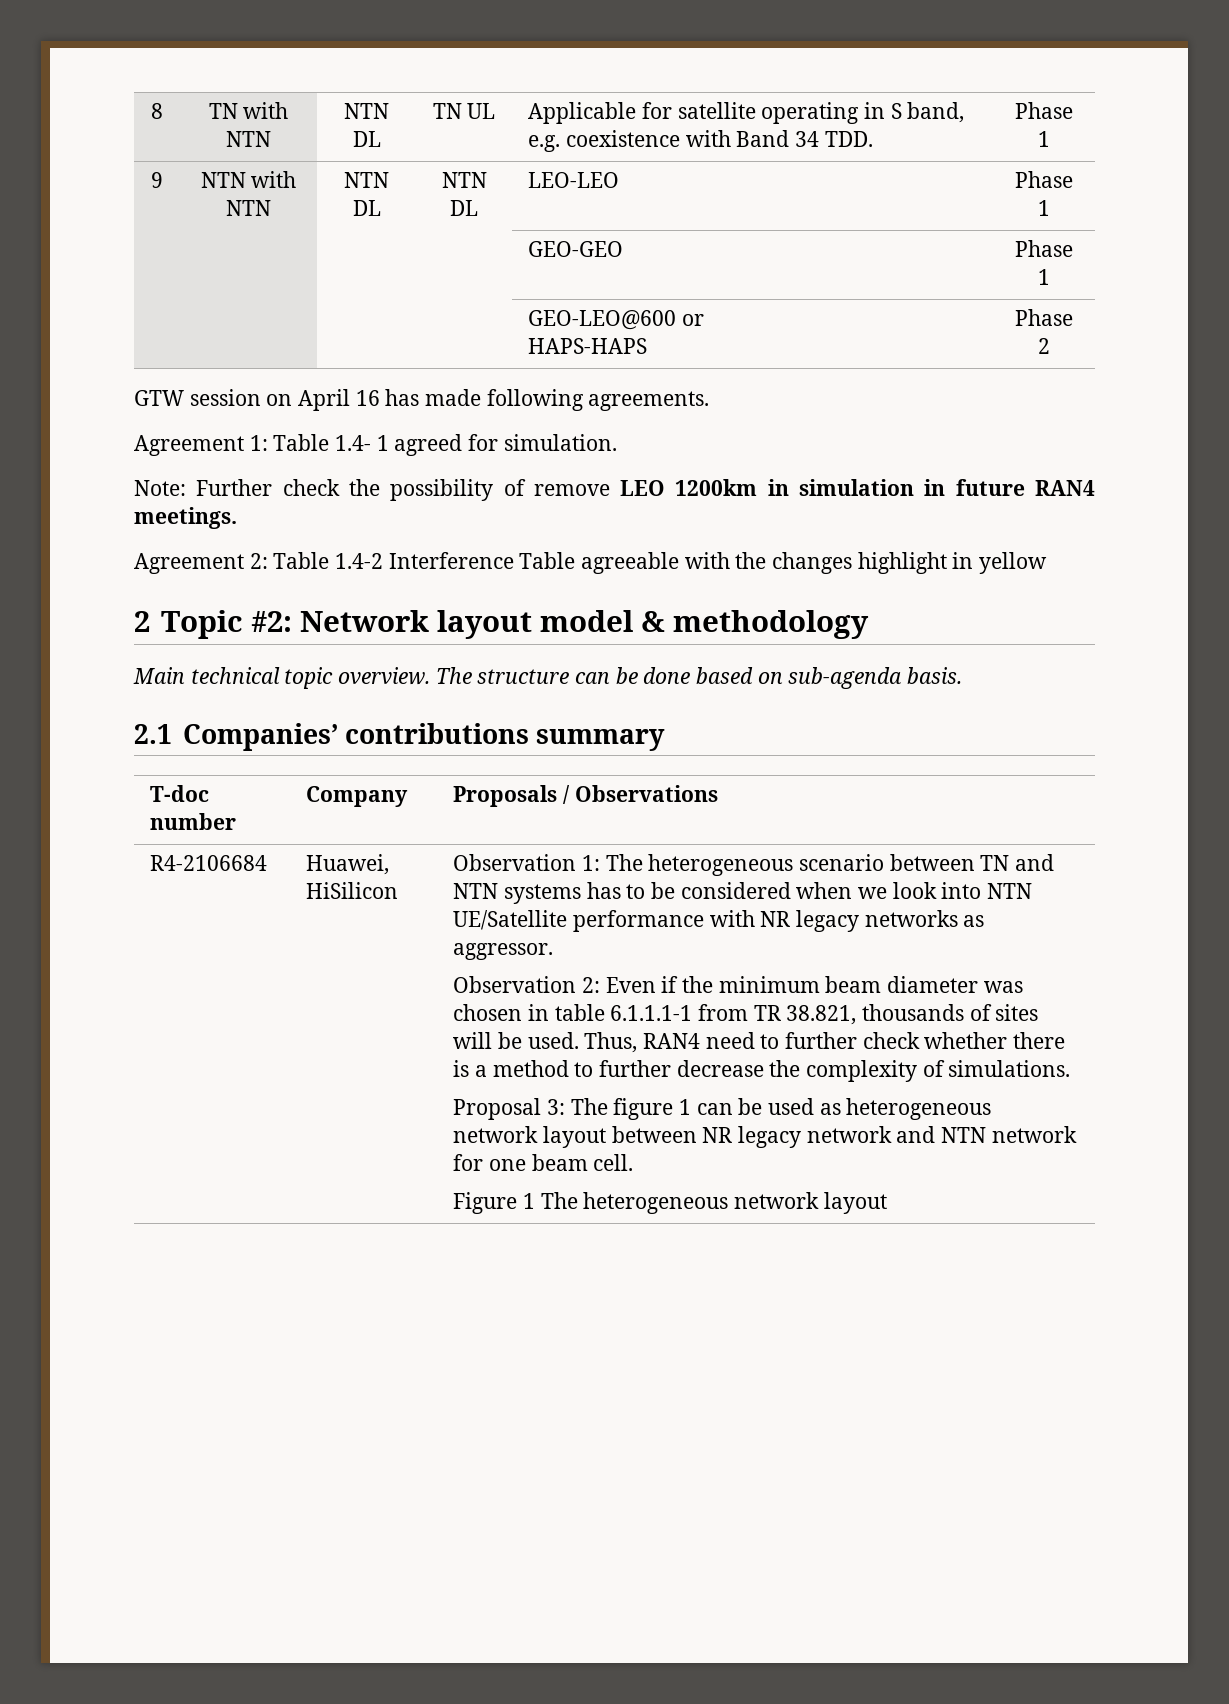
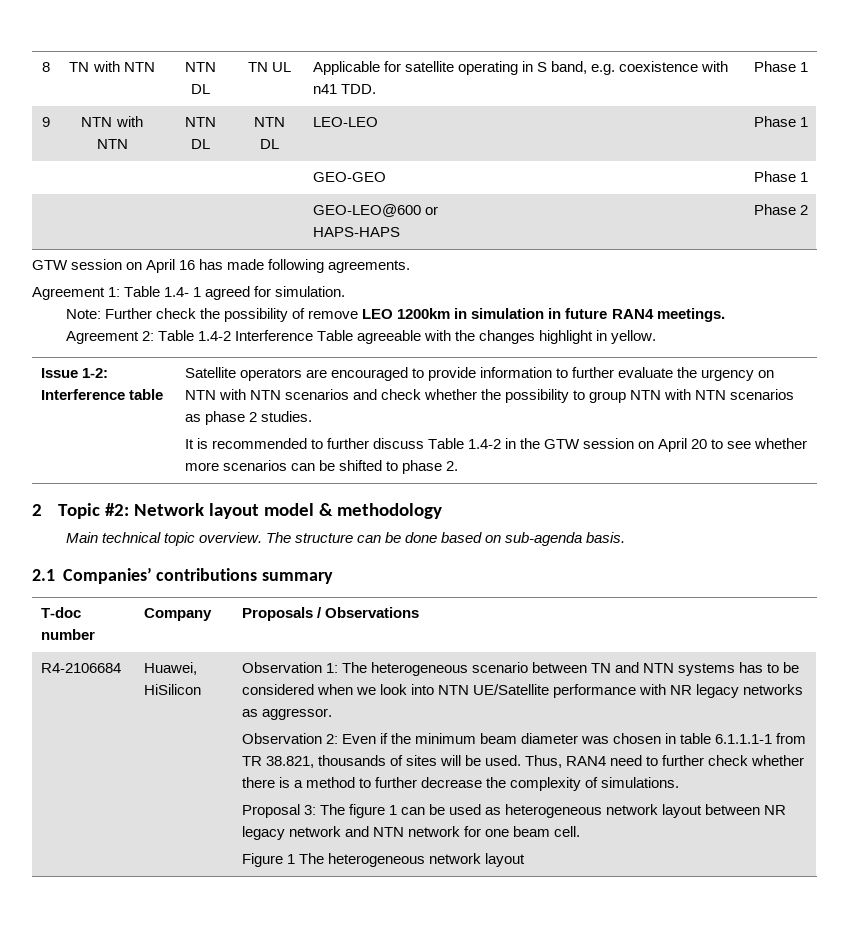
[736,130,819,147] Band 34 -> [312,84,337,94] n41
[979,552,1048,574] yellow -> [611,330,657,344] [40,368,108,378] [40,389,163,400] [184,367,775,381] [184,389,795,403] [184,411,312,425] [184,438,808,452] [184,460,458,474] yellow. // Issue 1-2: Interference table | Satellite operators are encouraged to provide information to further evaluate the urgency on NTN with NTN scenarios and check whether the possibility to group NTN with NTN scenarios as phase 2 studies. // It is recommended to further discuss Table 1.4-2 in the GTW session on April 20 to see whether more scenarios can be shifted to phase 2.

